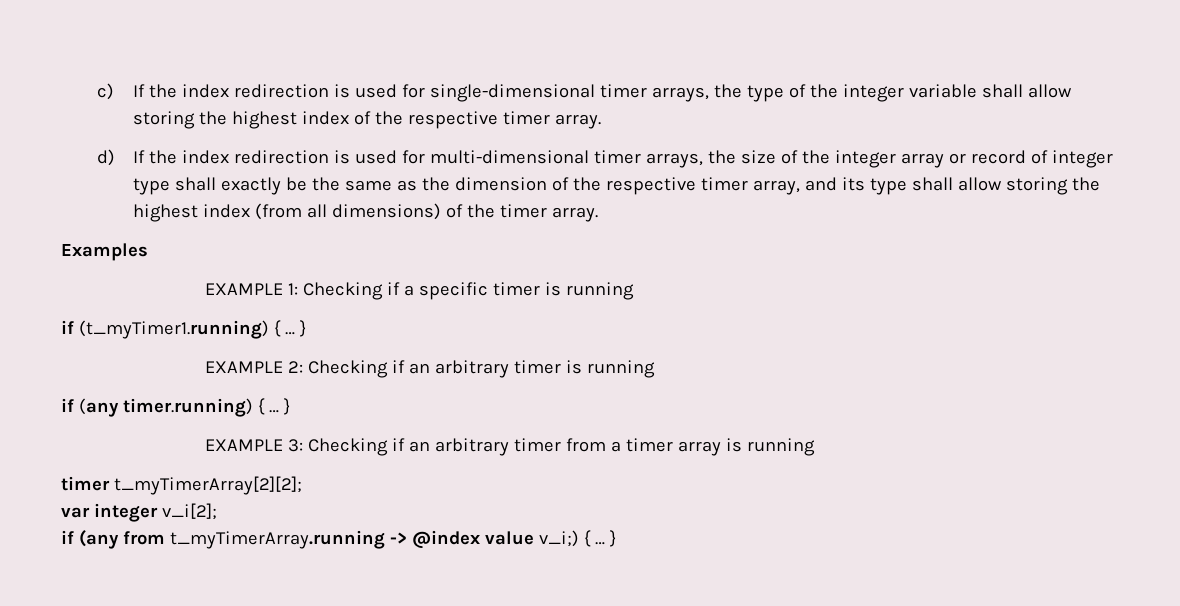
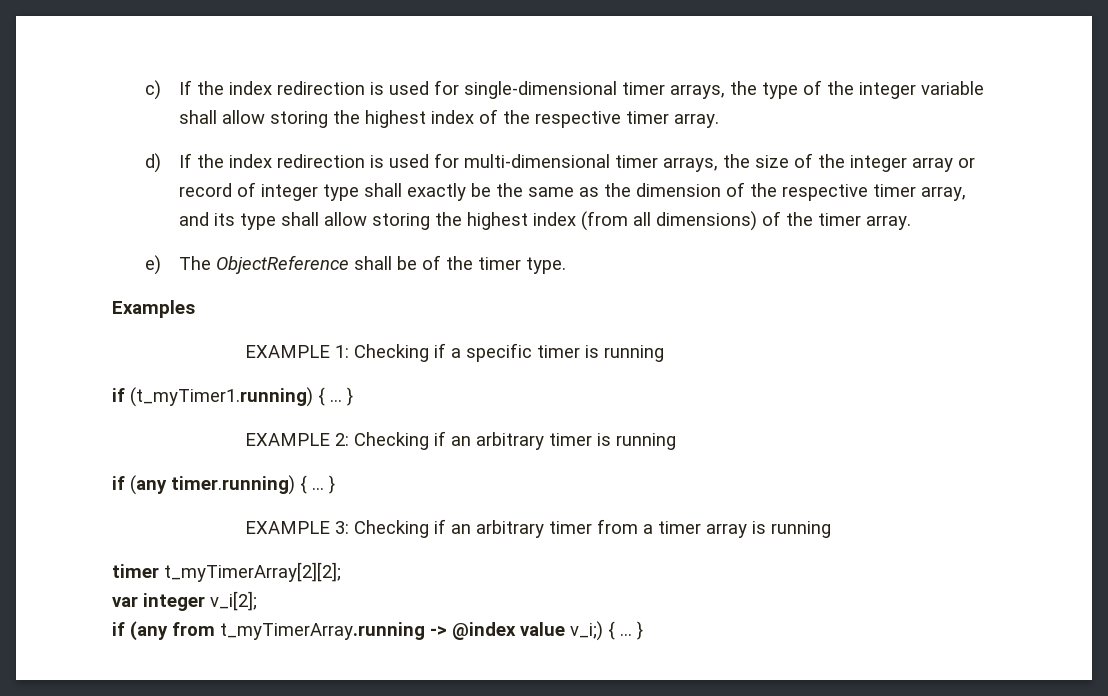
(599, 214) none -> [145,255,566,275] // e) The ObjectReference shall be of the timer type.

